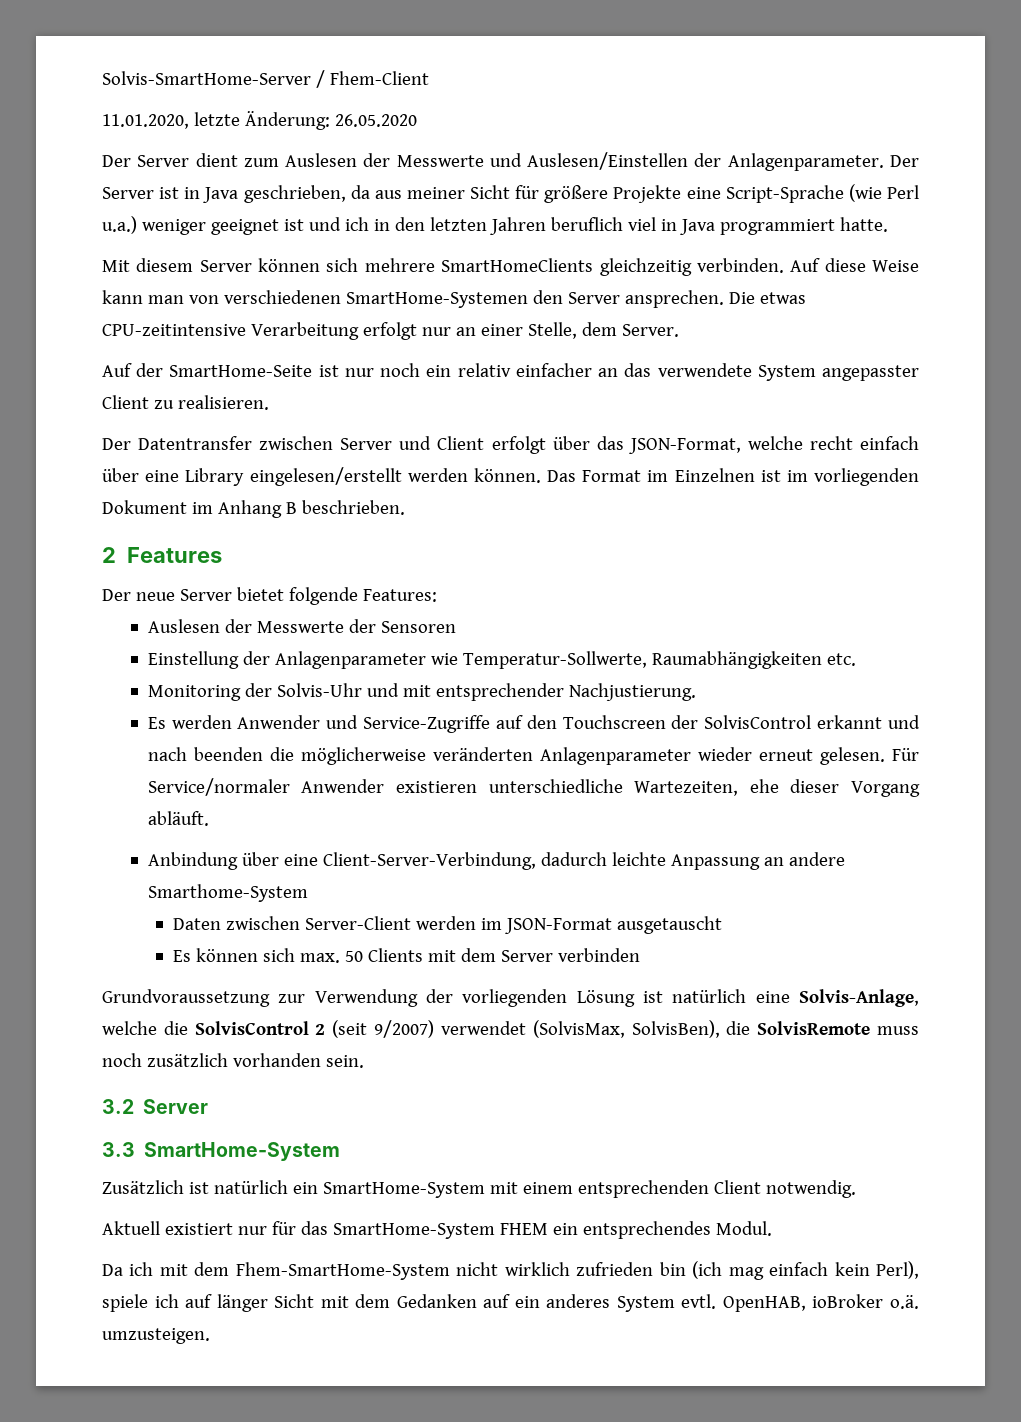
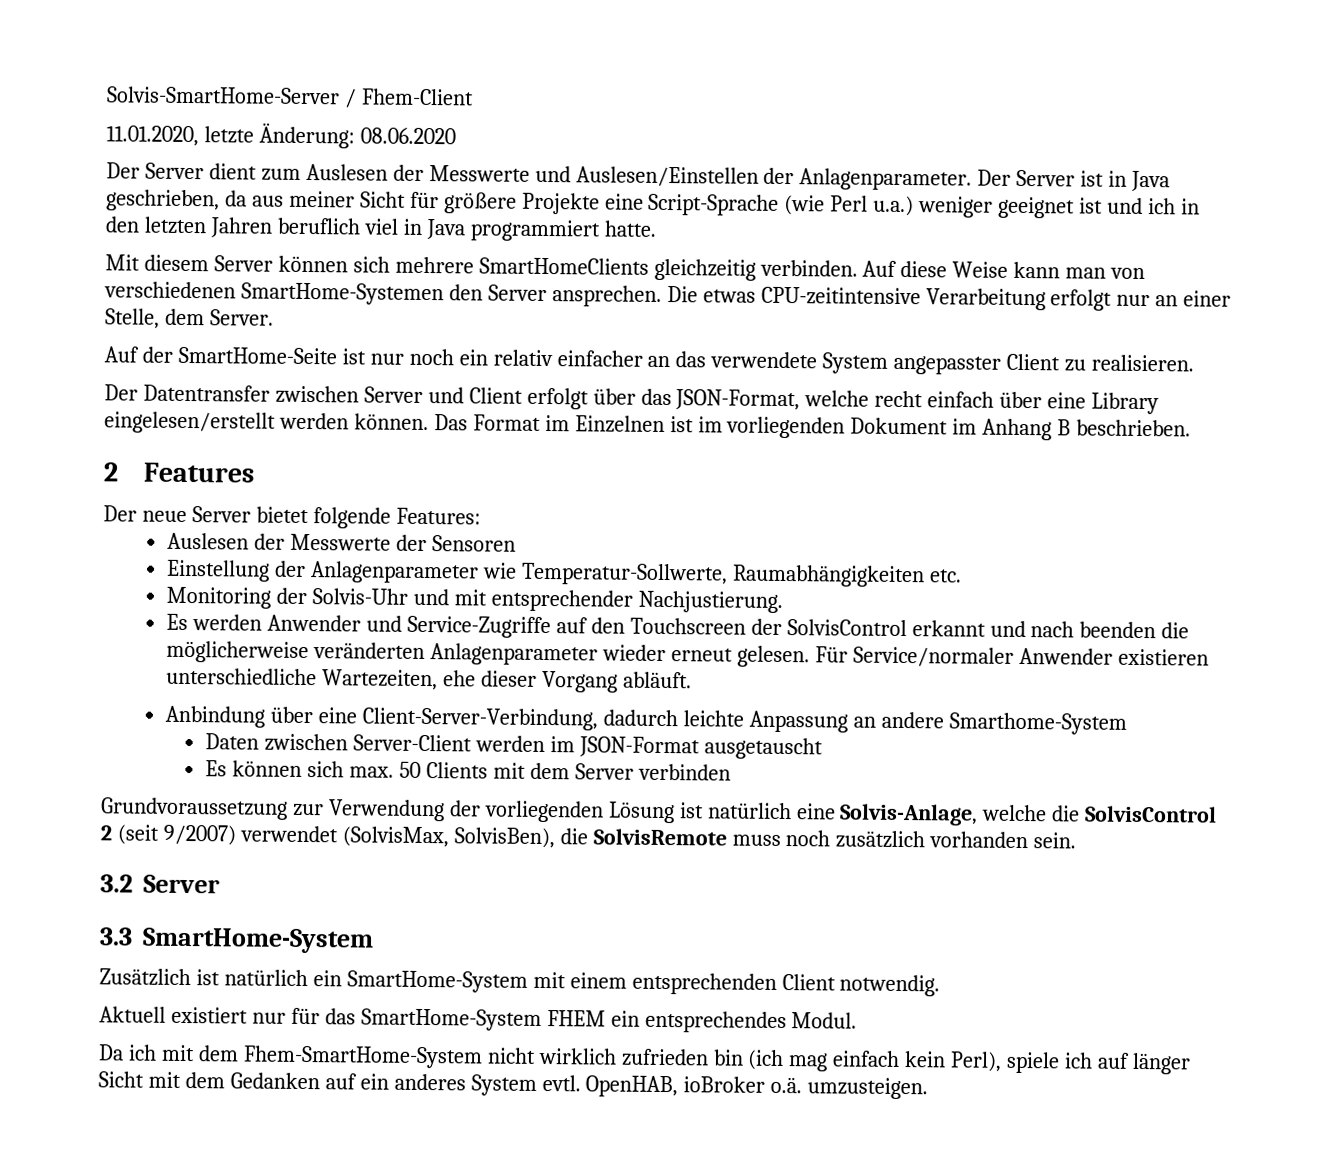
[334,114,417,127] 26.05.2020 -> [359,127,456,145] 08.06.2020

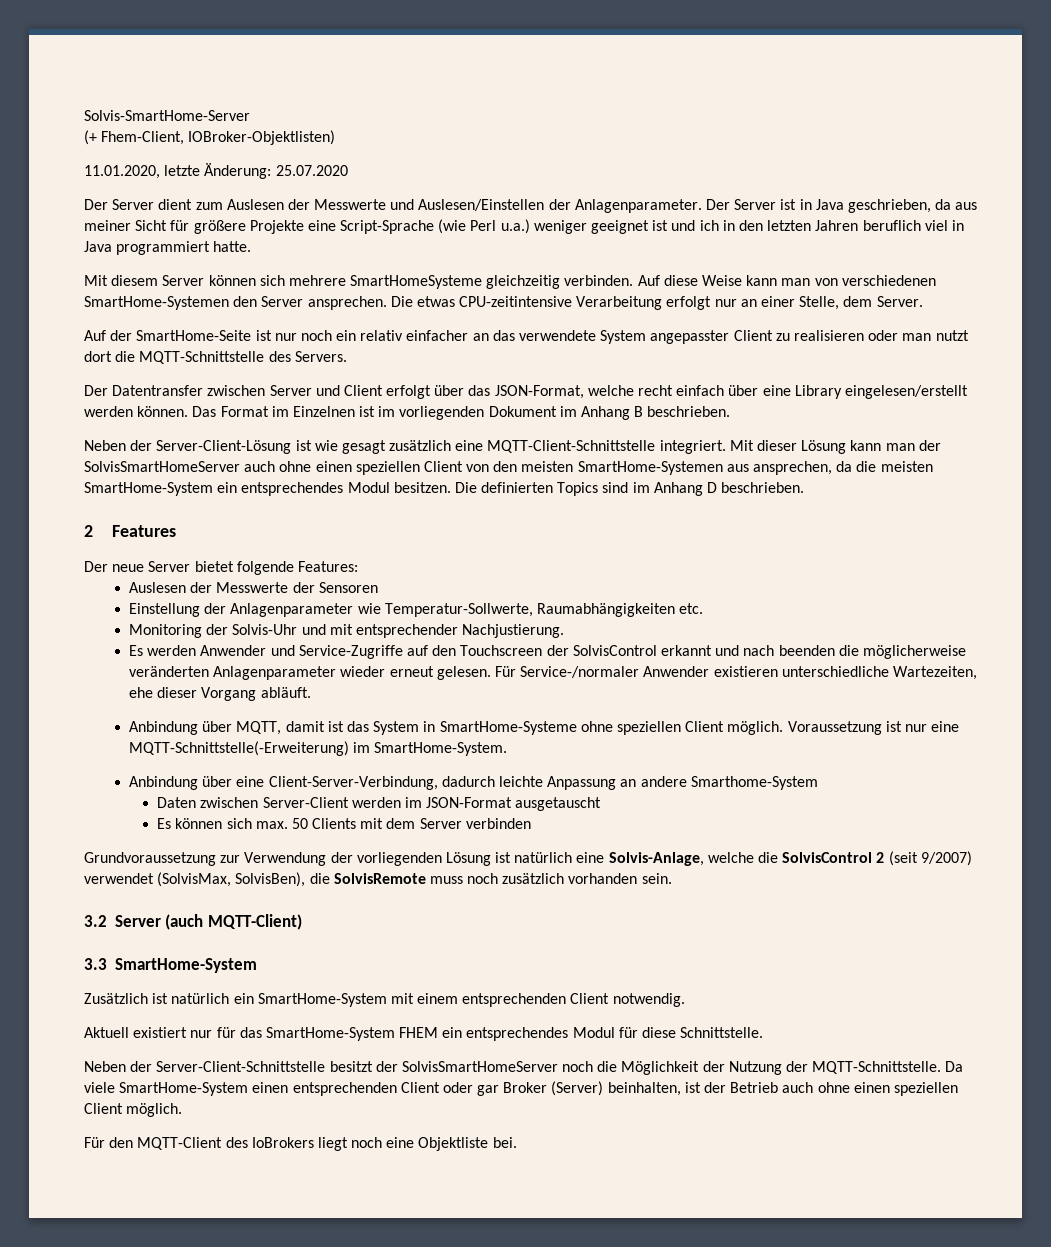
[343,88,474,108] / Fhem-Client -> [84,130,336,145] // (+ Fhem-Client, IOBroker-Objektlisten)
[359,127,456,145] 08.06.2020 -> [275,165,348,176] 25.07.2020
[478,257,649,275] SmartHomeClients -> [350,275,483,289] SmartHomeSysteme
[1091,354,1195,372] realisieren. -> [793,330,969,341] [84,351,347,364] realisieren oder man nutzt dort die MQTT-Schnittstelle des Servers.
(1192, 428) none -> [84,440,941,454] [84,461,933,475] [84,482,805,496] // Neben der Server-Client-Lösung ist wie gesagt zusätzlich eine MQTT-Client-Schnittstelle integriert. Mit dieser Lösung kann man der SolvisSmartHomeServer auch ohne einen speziellen Client von den meisten SmartHome-Systemen aus ansprechen, da die meisten SmartHome-System ein entsprechendes Modul besitzen. Die definierten Topics sind im Anhang D beschrieben.
[852,646,1014,667] Service/normaler -> [520,666,640,678] Service-/normaler
(692, 680) none -> [129,721,960,735] [129,741,508,756] // Anbindung über MQTT, damit ist das System in SmartHome-Systeme ohne speziellen Client möglich. Voraussetzung ist nur eine MQTT-Schnittstelle(-Erweiterung) im SmartHome-System.
(220, 884) none -> [165,914,302,930] (auch MQTT-Client)
[791,1012,858,1029] [98,1044,1191,1075] [98,1071,929,1100] Modul. // Da ich mit dem Fhem-SmartHome-System nicht wirklich zufrieden bin (ich mag einfach kein Perl), spiele ich auf länger Sicht mit dem Gedanken auf ein anderes System evtl. OpenHAB, ioBroker o.ä. umzusteigen. -> [572,1027,764,1038] [84,1061,964,1075] [84,1081,958,1096] [84,1103,183,1117] [84,1137,517,1151] Modul für diese Schnittstelle. // Neben der Server-Client-Schnittstelle besitzt der SolvisSmartHomeServer noch die Möglichkeit der Nutzung der MQTT-Schnittstelle. Da viele SmartHome-System einen entsprechenden Client oder gar Broker (Server) beinhalten, ist der Betrieb auch ohne einen speziellen Client möglich. // Für den MQTT-Client des IoBrokers liegt noch eine Objektliste bei.

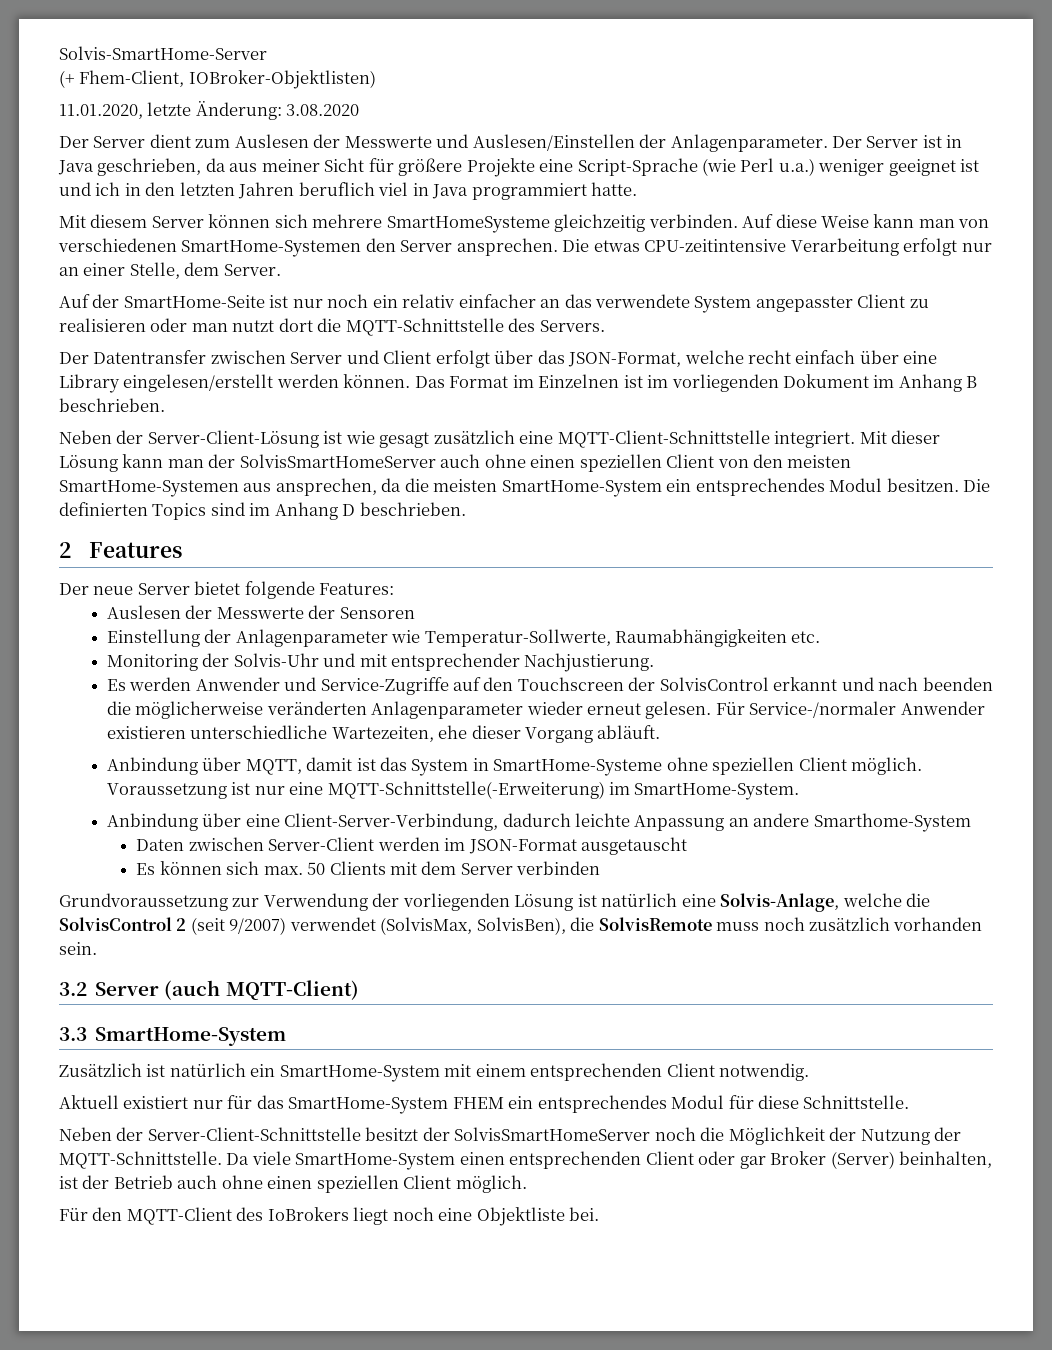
[275,165,348,176] 25.07.2020 -> [286,104,360,116] 3.08.2020

